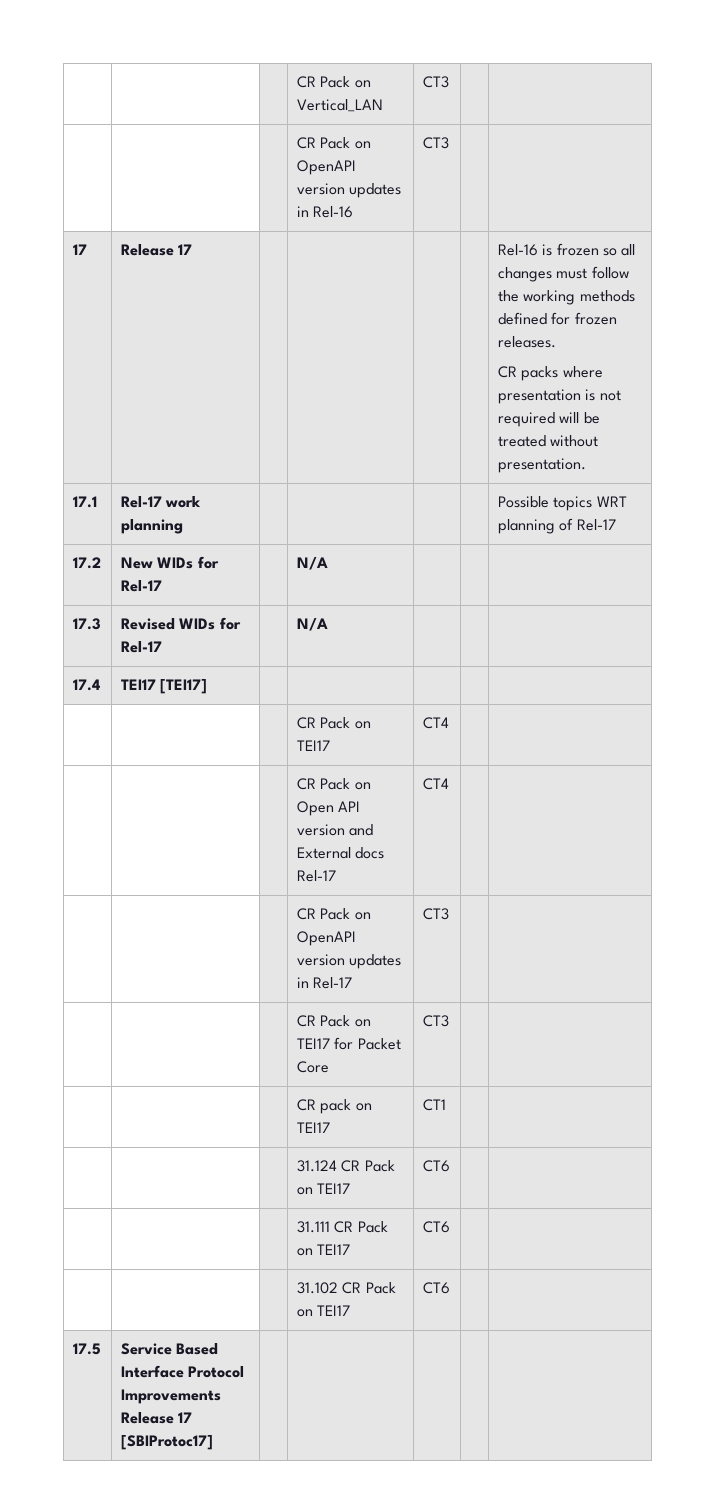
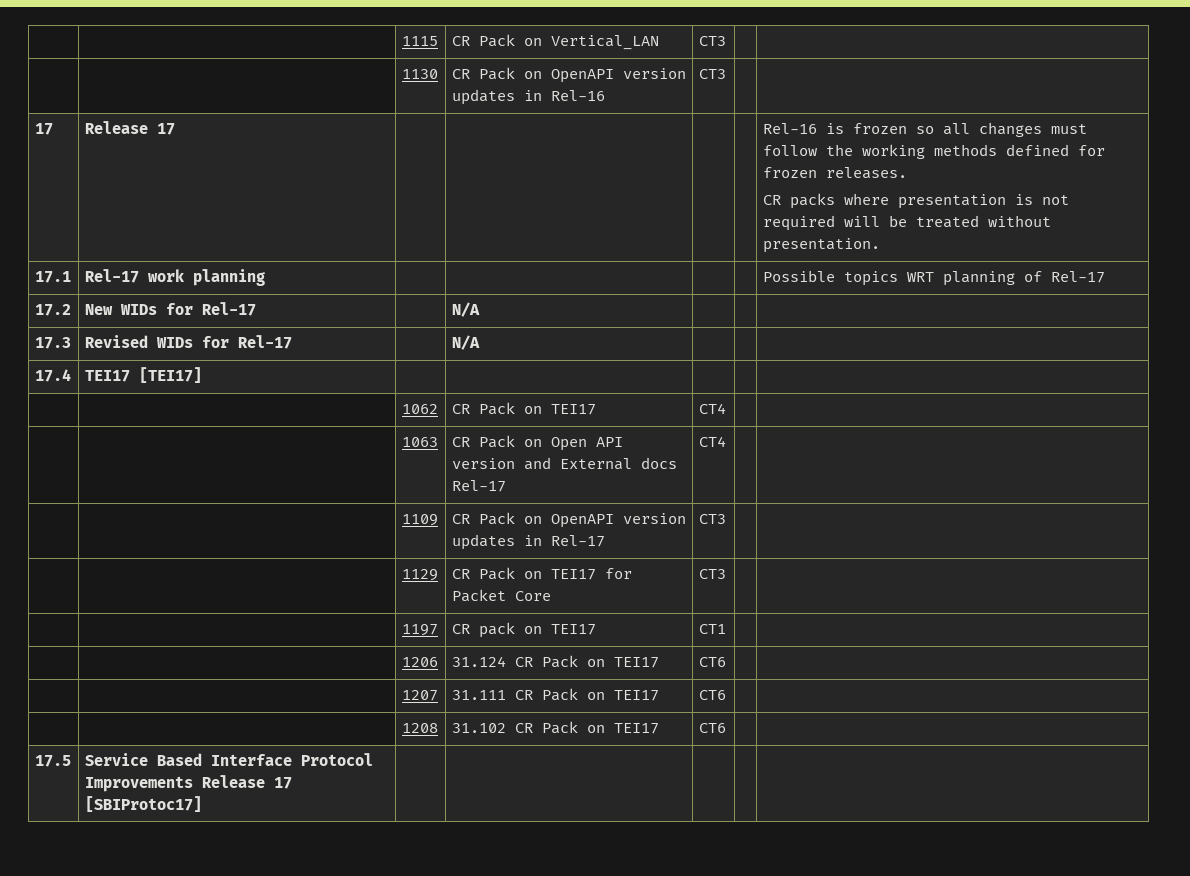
(296, 82) | | -> [401,36,438,46] | | 1115
(449, 82) none -> [401,69,438,79] 1130
(208, 686) none -> [401,404,438,414] 1062
(449, 723) none -> [401,437,438,447] 1063
(449, 784) none -> [401,514,438,526] 1109
(449, 914) none -> [401,569,438,581] 1129
(449, 1021) none -> [401,624,438,636] 1197
(446, 1105) none -> [401,657,438,667] 1206
(450, 1166) none -> [401,690,438,701] 1207
(450, 1227) none -> [401,723,438,733] 1208

